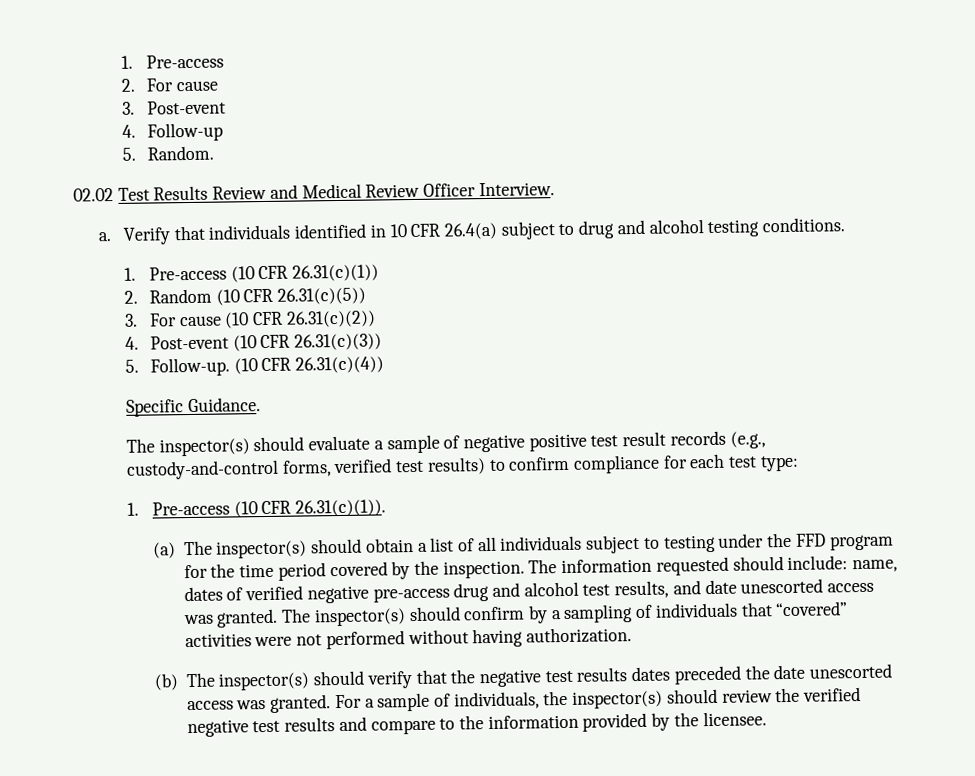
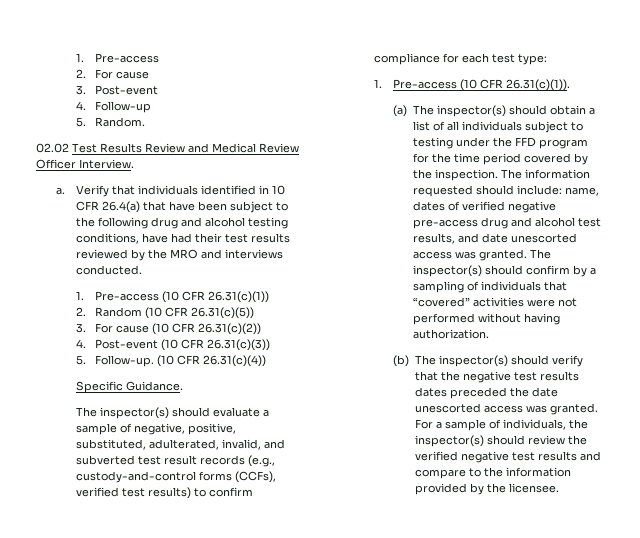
[500,217,846,240] subject to drug and alcohol testing conditions. -> [142,201,288,213] [75,217,288,229] [75,233,290,244] [75,249,283,261] [75,265,142,275] that have been subject to the following drug and alcohol testing conditions, have had their test results reviewed by the MRO and interviews conducted.
[462,433,587,453] negative positive -> [133,423,236,435] [75,439,285,450] [75,455,135,465] negative, positive, substituted, adulterated, invalid, and subverted
[281,460,332,477] forms, -> [198,471,276,483] forms (CCFs),

